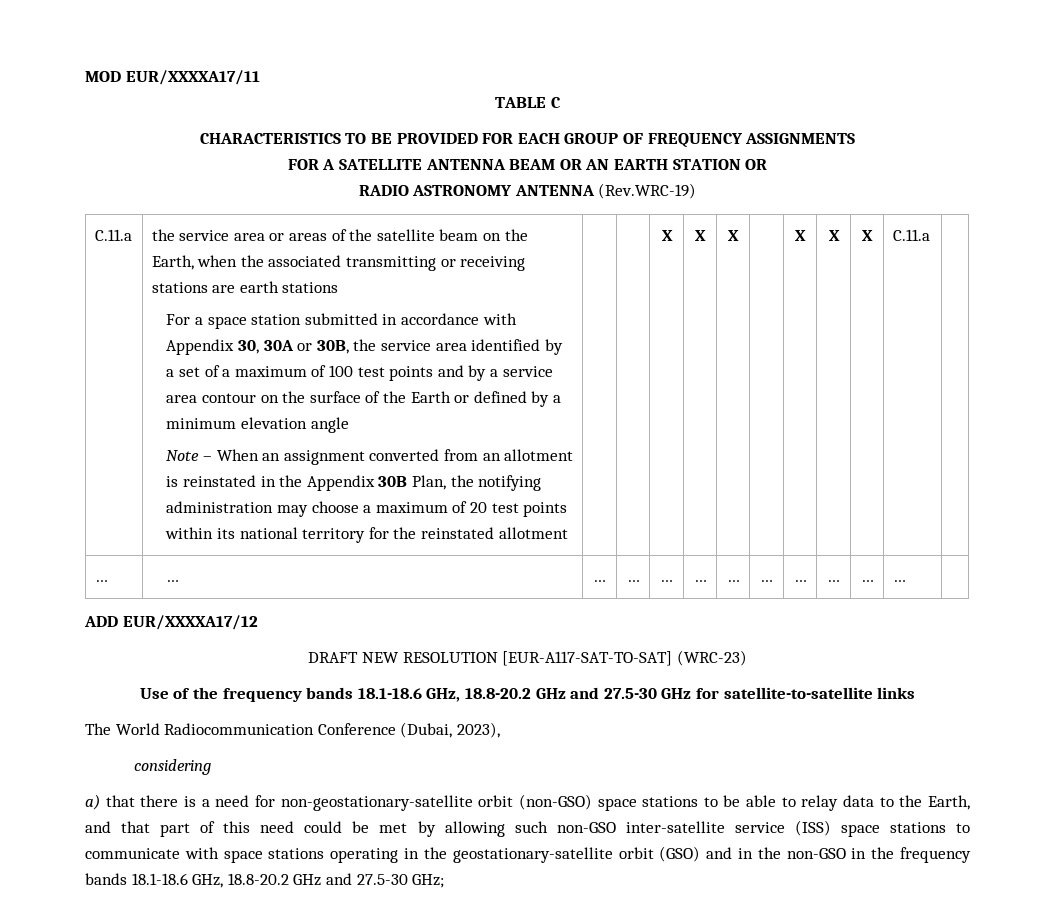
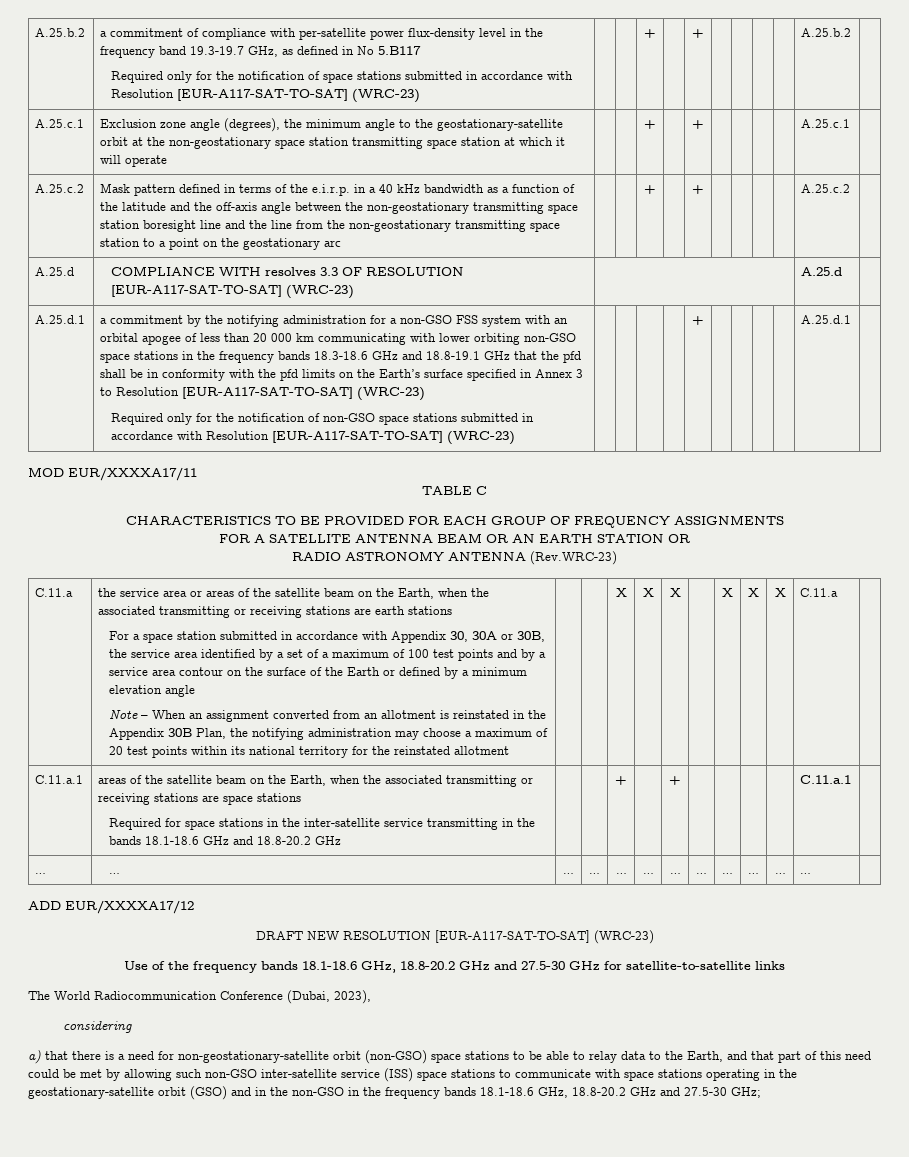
(85, 76) none -> [35,28,86,37] [100,28,544,40] [100,46,422,58] [110,71,573,83] [110,89,420,103] [644,29,656,38] [692,29,704,38] [801,28,852,37] [35,119,85,128] [100,118,564,132] [100,137,566,149] [100,155,168,167] [644,120,656,129] [692,120,704,129] [801,119,851,128] [35,184,85,193] [100,183,576,196] [100,202,579,214] [100,220,561,232] [100,238,342,250] [644,185,656,194] [692,185,704,194] [801,184,851,193] [35,267,75,276] [110,266,464,276] [110,285,354,299] [801,267,843,276] [35,315,86,324] [100,315,569,327] [100,333,577,345] [100,351,582,363] [100,369,584,381] [100,387,426,401] [110,413,534,425] [110,431,515,445] [692,316,704,325] [801,315,852,324] A.25.b.2 | a commitment of compliance with per-satellite power flux-density level in the frequency band 19.3-19.7 GHz, as defined in No 5.B117 // Required only for the notification of space stations submitted in accordance with Resolution [EUR-A117-SAT-TO-SAT] (WRC-23) | | | + | | + | | | | | A.25.b.2 | // A.25.c.1 | Exclusion zone angle (degrees), the minimum angle to the geostationary-satellite orbit at the non-geostationary space station transmitting space station at which it will operate | | | + | | + | | | | | A.25.c.1 | // A.25.c.2 | Mask pattern defined in terms of the e.i.r.p. in a 40 kHz bandwidth as a function of the latitude and the off-axis angle between the non-geostationary transmitting space station boresight line and the line from the non-geostationary transmitting space station to a point on the geostationary arc | | | + | | + | | | | | A.25.c.2 | // A.25.d | COMPLIANCE WITH resolves 3.3 OF RESOLUTION [EUR-A117-SAT-TO-SAT] (WRC-23) | | A.25.d | // A.25.d.1 | a commitment by the notifying administration for a non-GSO FSS system with an orbital apogee of less than 20 000 km communicating with lower orbiting non-GSO space stations in the frequency bands 18.3-18.6 GHz and 18.8-19.1 GHz that the pfd shall be in conformity with the pfd limits on the Earth’s surface specified in Annex 3 to Resolution [EUR-A117-SAT-TO-SAT] (WRC-23) // Required only for the notification of non-GSO space stations submitted in accordance with Resolution [EUR-A117-SAT-TO-SAT] (WRC-23) | | | | | + | | | | | A.25.d.1 | //
[598,183,697,199] (Rev.WRC-19) -> [530,551,617,565] (Rev.WRC-23)
(930, 235) none -> [35,775,84,784] [98,775,534,787] [98,793,302,805] [108,818,535,830] [108,836,341,845] [615,776,627,785] [669,776,681,785] [800,775,852,784] // C.11.a.1 | areas of the satellite beam on the Earth, when the associated transmitting or receiving stations are space stations // Required for space stations in the inter-satellite service transmitting in the bands 18.1-18.6 GHz and 18.8-20.2 GHz | | | + | | + | | | | | C.11.a.1 |

